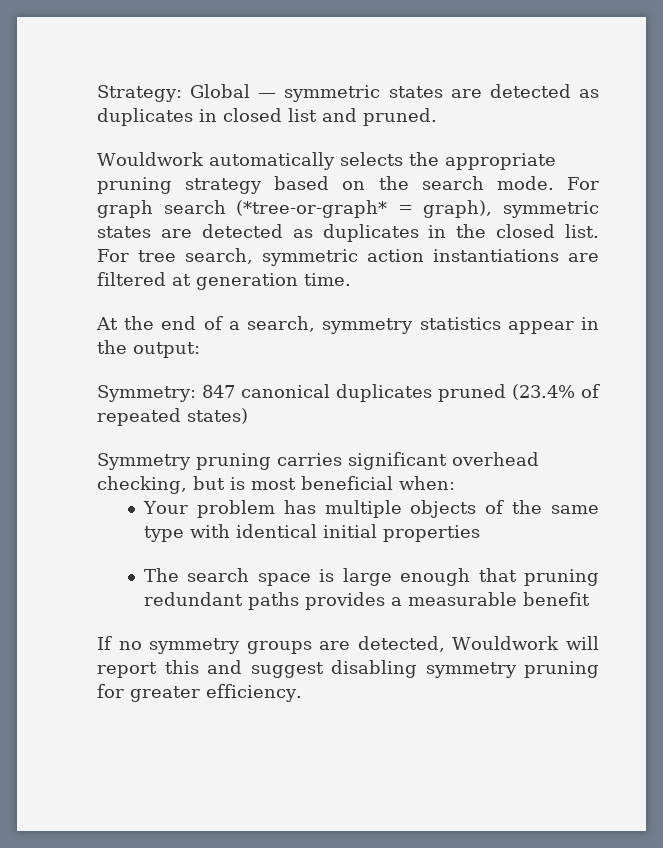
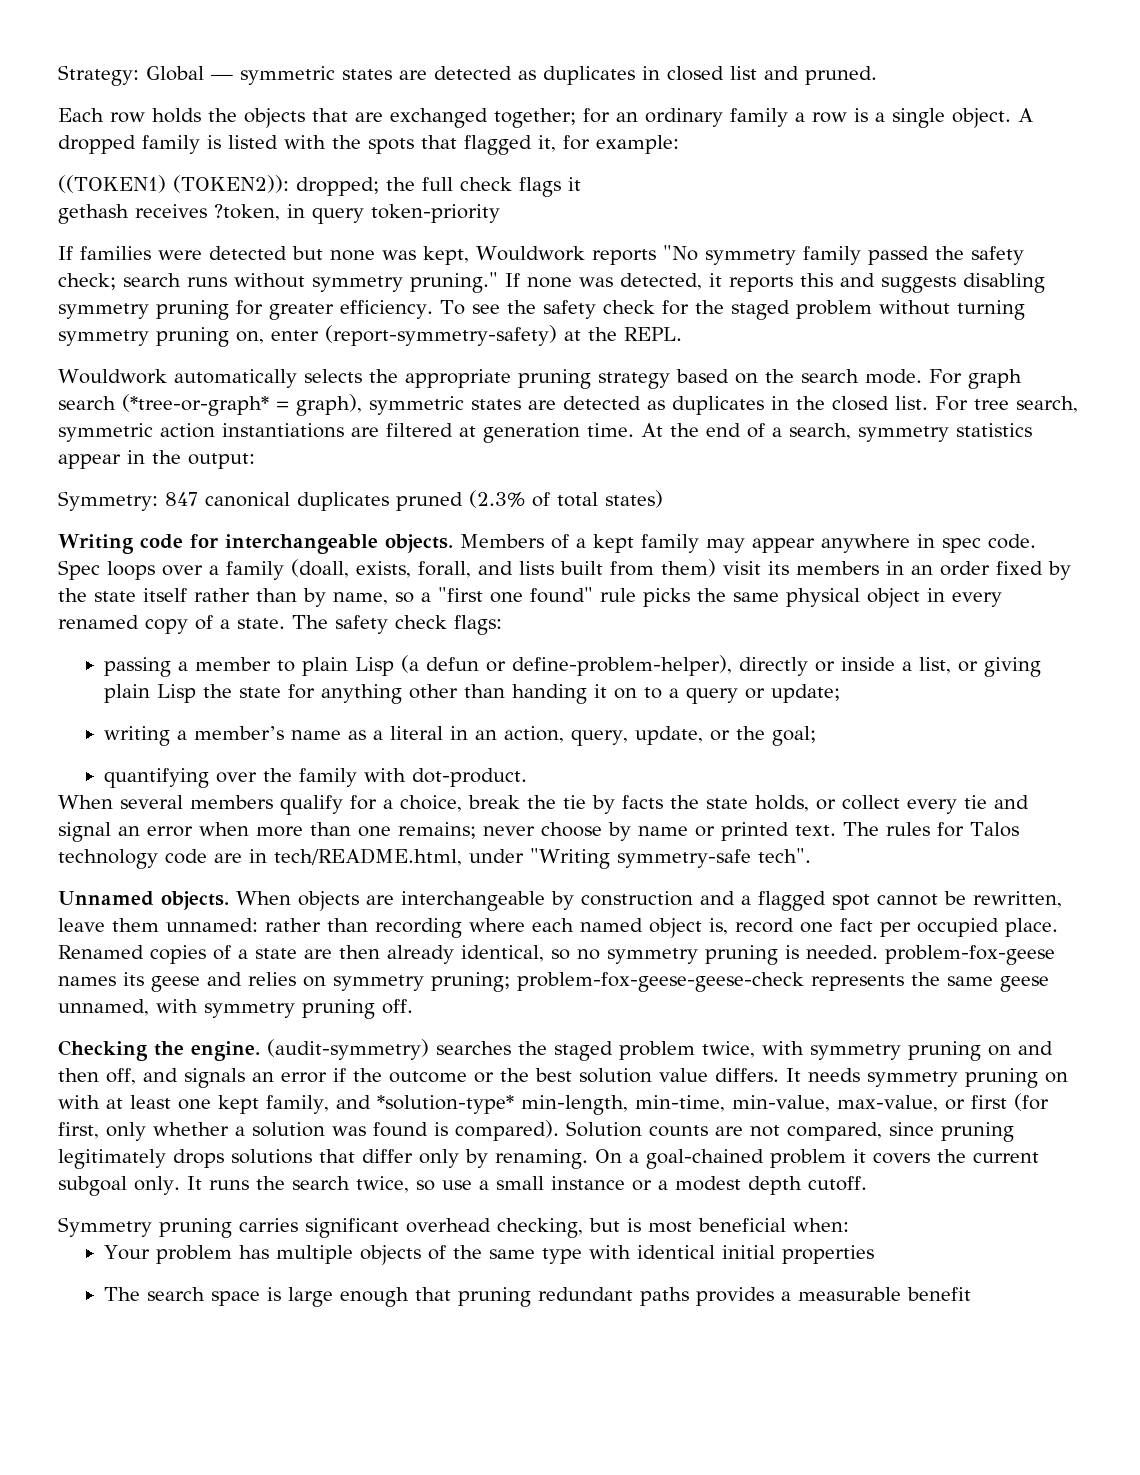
(437, 117) none -> [58,108,1033,128] [58,135,679,155] [58,175,581,197] [58,204,500,224] [58,245,1024,265] [58,272,1045,293] [58,300,1025,320] [58,325,682,347] // Each row holds the objects that are exchanged together; for an ordinary family a row is a single object. A dropped family is listed with the spots that flagged it, for example: // ((TOKEN1) (TOKEN2)): dropped; the full check flags it // gethash receives ?token, in query token-priority // If families were detected but none was kept, Wouldwork reports "No symmetry family passed the safety check; search runs without symmetry pruning." If none was detected, it reports this and suggests disabling symmetry pruning for greater efficiency. To see the safety check for the staged problem without turning symmetry pruning on, enter (report-symmetry-safety) at the REPL.
(351, 279) // -> (634, 430) none
[512,384,600,400] [97,408,248,426] (23.4% of repeated states) -> [469,490,663,508] [58,534,1036,554] [58,559,1071,580] [58,587,1002,608] [58,615,502,635] [104,655,1042,677] [104,684,841,704] [104,726,817,746] [104,768,528,788] [58,795,1029,815] [58,822,1019,842] [58,848,811,869] [58,891,1062,911] [58,918,1058,938] [58,945,1055,965] [58,972,1049,992] [58,999,413,1019] [58,1039,1053,1061] [58,1068,1068,1088] [58,1093,1049,1115] [58,1120,1014,1142] [58,1149,1039,1169] [58,1176,867,1196] (2.3% of total states) // Writing code for interchangeable objects. Members of a kept family may appear anywhere in spec code. Spec loops over a family (doall, exists, forall, and lists built from them) visit its members in an order fixed by the state itself rather than by name, so a "first one found" rule picks the same physical object in every renamed copy of a state. The safety check flags: // passing a member to plain Lisp (a defun or define-problem-helper), directly or inside a list, or giving plain Lisp the state for anything other than handing it on to a query or update; // writing a member’s name as a literal in an action, query, update, or the goal; // quantifying over the family with dot-product. // When several members qualify for a choice, break the tie by facts the state holds, or collect every tie and signal an error when more than one remains; never choose by name or printed text. The rules for Talos technology code are in tech/README.html, under "Writing symmetry-safe tech". // Unnamed objects. When objects are interchangeable by construction and a flagged spot cannot be rewritten, leave them unnamed: rather than recording where each named object is, record one fact per occupied place. Renamed copies of a state are then already identical, so no symmetry pruning is needed. problem-fox-geese names its geese and relies on symmetry pruning; problem-fox-geese-geese-check represents the same geese unnamed, with symmetry pruning off. // Checking the engine. (audit-symmetry) searches the staged problem twice, with symmetry pruning on and then off, and signals an error if the outcome or the best solution value differs. It needs symmetry pruning on with at least one kept family, and *solution-type* min-length, min-time, min-value, max-value, or first (for first, only whether a solution was found is compared). Solution counts are not compared, since pruning legitimately drops solutions that differ only by renaming. On a goal-chained problem it covers the current subgoal only. It runs the search twice, so use a small instance or a modest depth cutoff.
[97,636,599,654] [97,660,599,678] [97,684,302,702] // If no symmetry groups are detected, Wouldwork will report this and suggest disabling symmetry pruning for greater efficiency. -> (972, 1294) none

